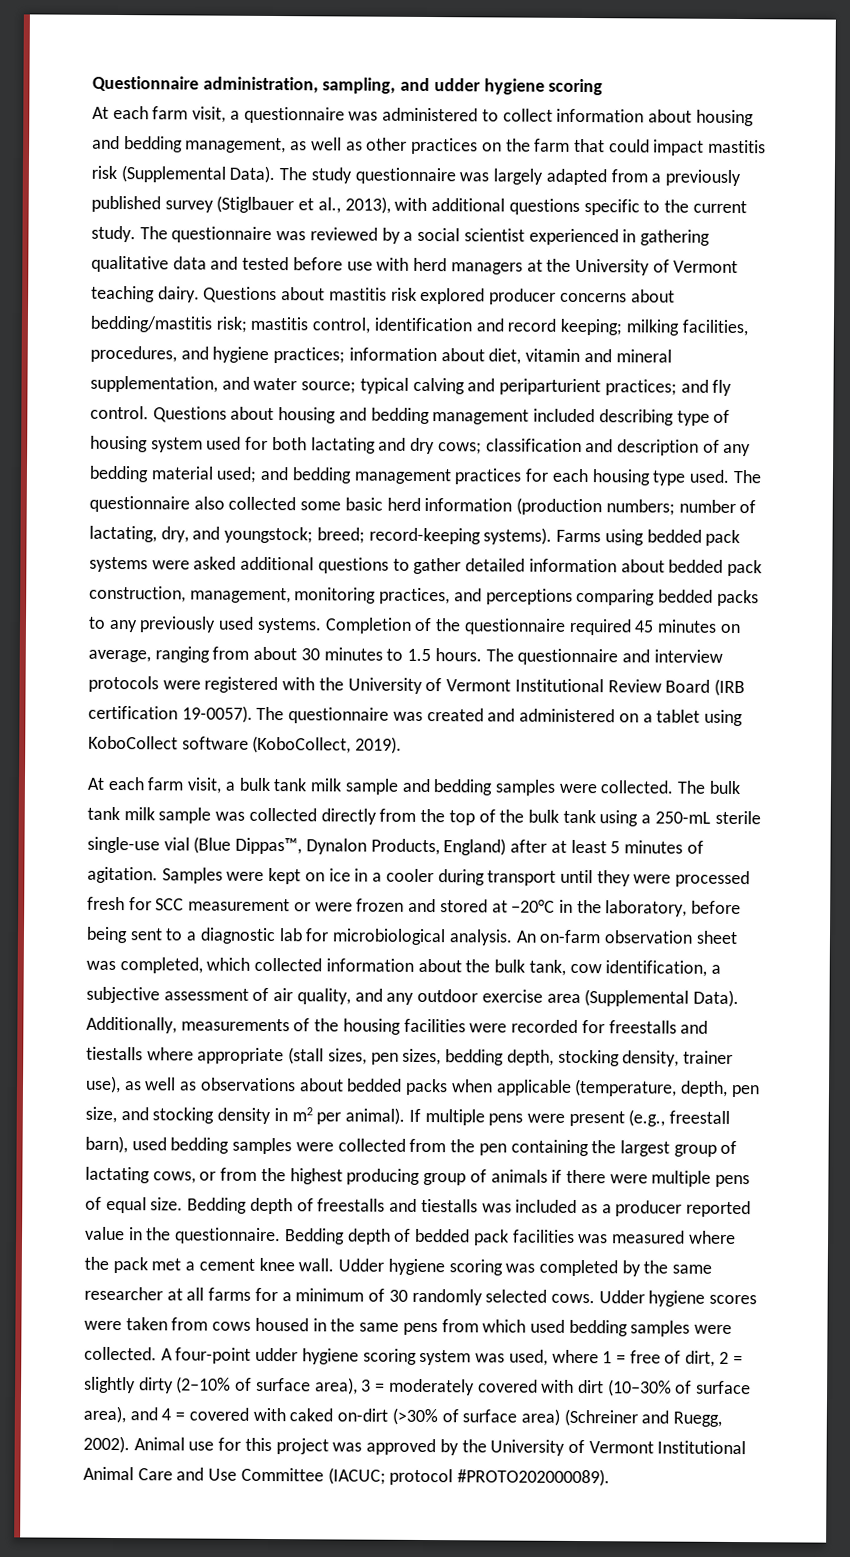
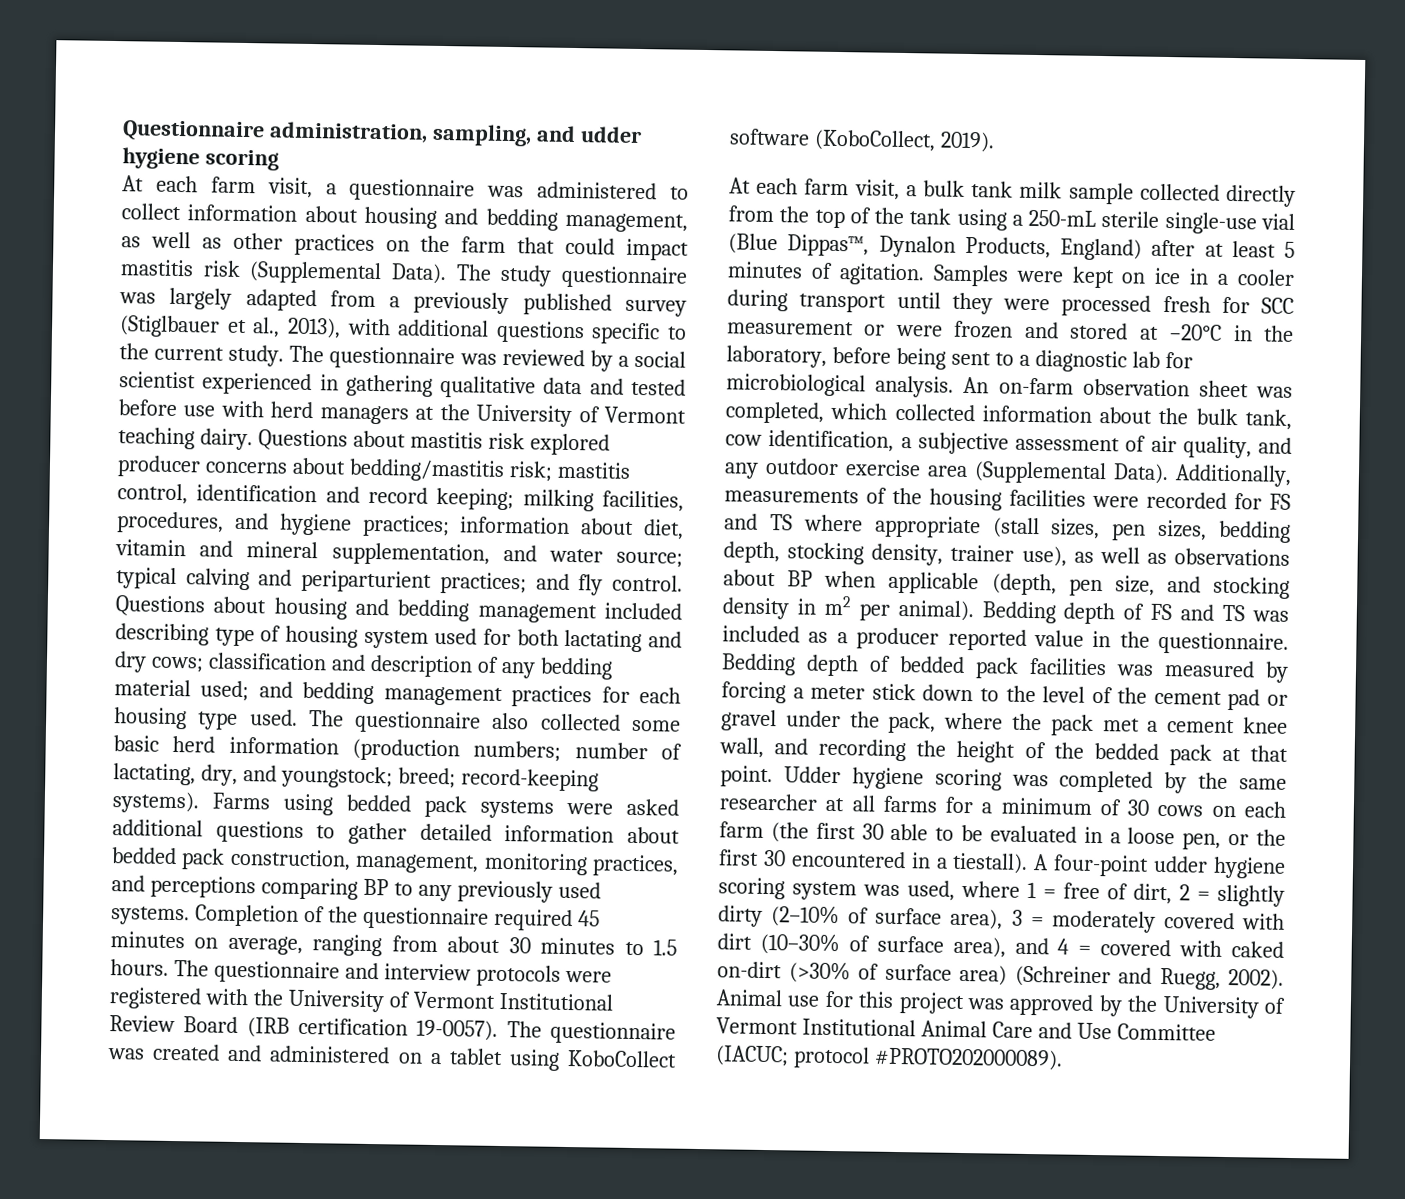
[658,589,759,607] bedded packs -> [362,878,389,896] BP
[401,778,740,796] [87,806,246,824] and bedding samples were collected. The bulk tank milk sample was -> (1134, 193) none
[527,809,559,823] bulk -> (905, 216) none
[608,1020,709,1034] [86,1046,143,1061] freestalls and tiestalls -> [1269,493,1291,510] [724,513,793,531] FS and TS
[346,1078,728,1097] bedded packs when applicable (temperature, depth, -> [787,570,1057,596] BP when applicable (depth,
[408,1108,731,1127] [85,1135,738,1157] [85,1166,751,1188] [85,1196,478,1215] If multiple pens were present (e.g., freestall barn), used bedding samples were collected from the pen containing the largest group of lactating cows, or from the highest producing group of animals if there were multiple pens of equal size. Bedding depth of freestalls and tiestalls -> [981,601,1246,625] Bedding depth of FS and TS
(685, 1237) none -> [1265,661,1289,683] [721,681,1288,711] [721,709,937,734] by forcing a meter stick down to the level of the cement pad or gravel under the pack,
[298,1258,335,1272] wall. -> [719,737,1288,766] [720,765,773,788] wall, and recording the height of the bedded pack at that point.
[411,1288,758,1307] [84,1317,733,1337] [84,1346,157,1361] randomly selected cows. Udder hygiene scores were taken from cows housed in the same pens from which used bedding samples were collected. -> [1157,801,1286,818] [719,821,1286,850] [718,849,1029,874] cows on each farm (the first 30 able to be evaluated in a loose pen, or the first 30 encountered in a tiestall).

